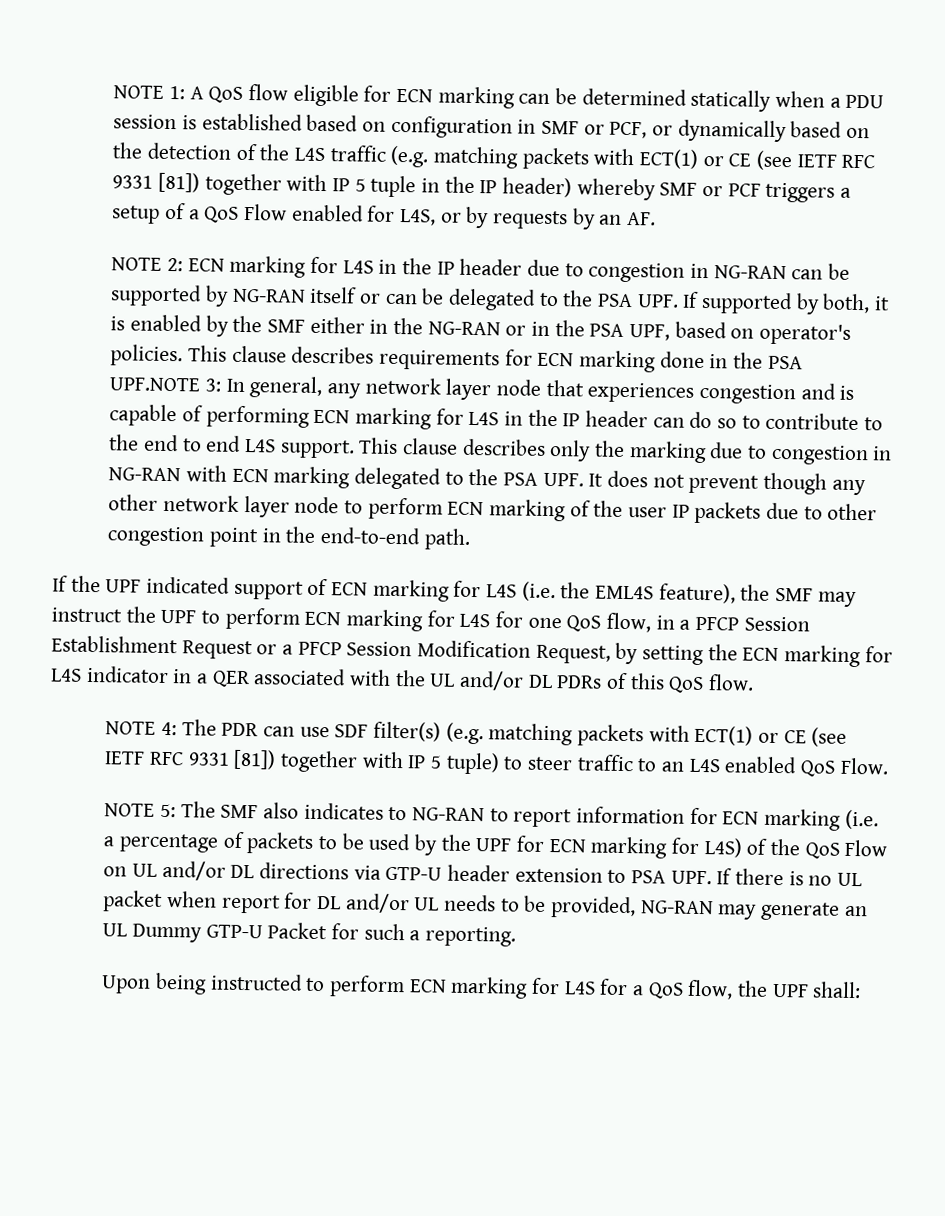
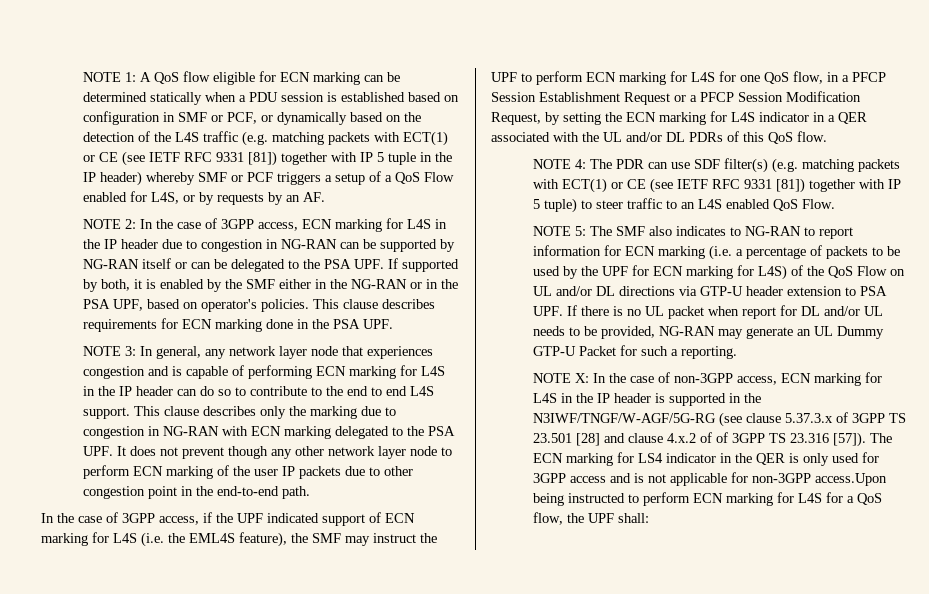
(184, 264) none -> [140,218,299,231] In the case of 3GPP access,
[109,377,201,392] UPF.NOTE -> [363,319,394,329] [83,346,122,356] UPF. // NOTE
[52,575,68,592] If -> [41,512,212,525] In the case of 3GPP access, if
[101,975,152,994] Upon -> [533,372,883,386] [533,393,762,406] [533,412,907,427] [533,432,893,447] [533,452,880,466] [533,472,888,486] NOTE X: In the case of non-3GPP access, ECN marking for L4S in the IP header is supported in the N3IWF/TNGF/W-AGF/5G-RG (see clause 5.37.3.x of 3GPP TS 23.501 [28] and clause 4.x.2 of of 3GPP TS 23.316 [57]). The ECN marking for LS4 indicator in the QER is only used for 3GPP access and is not applicable for non-3GPP access.Upon

